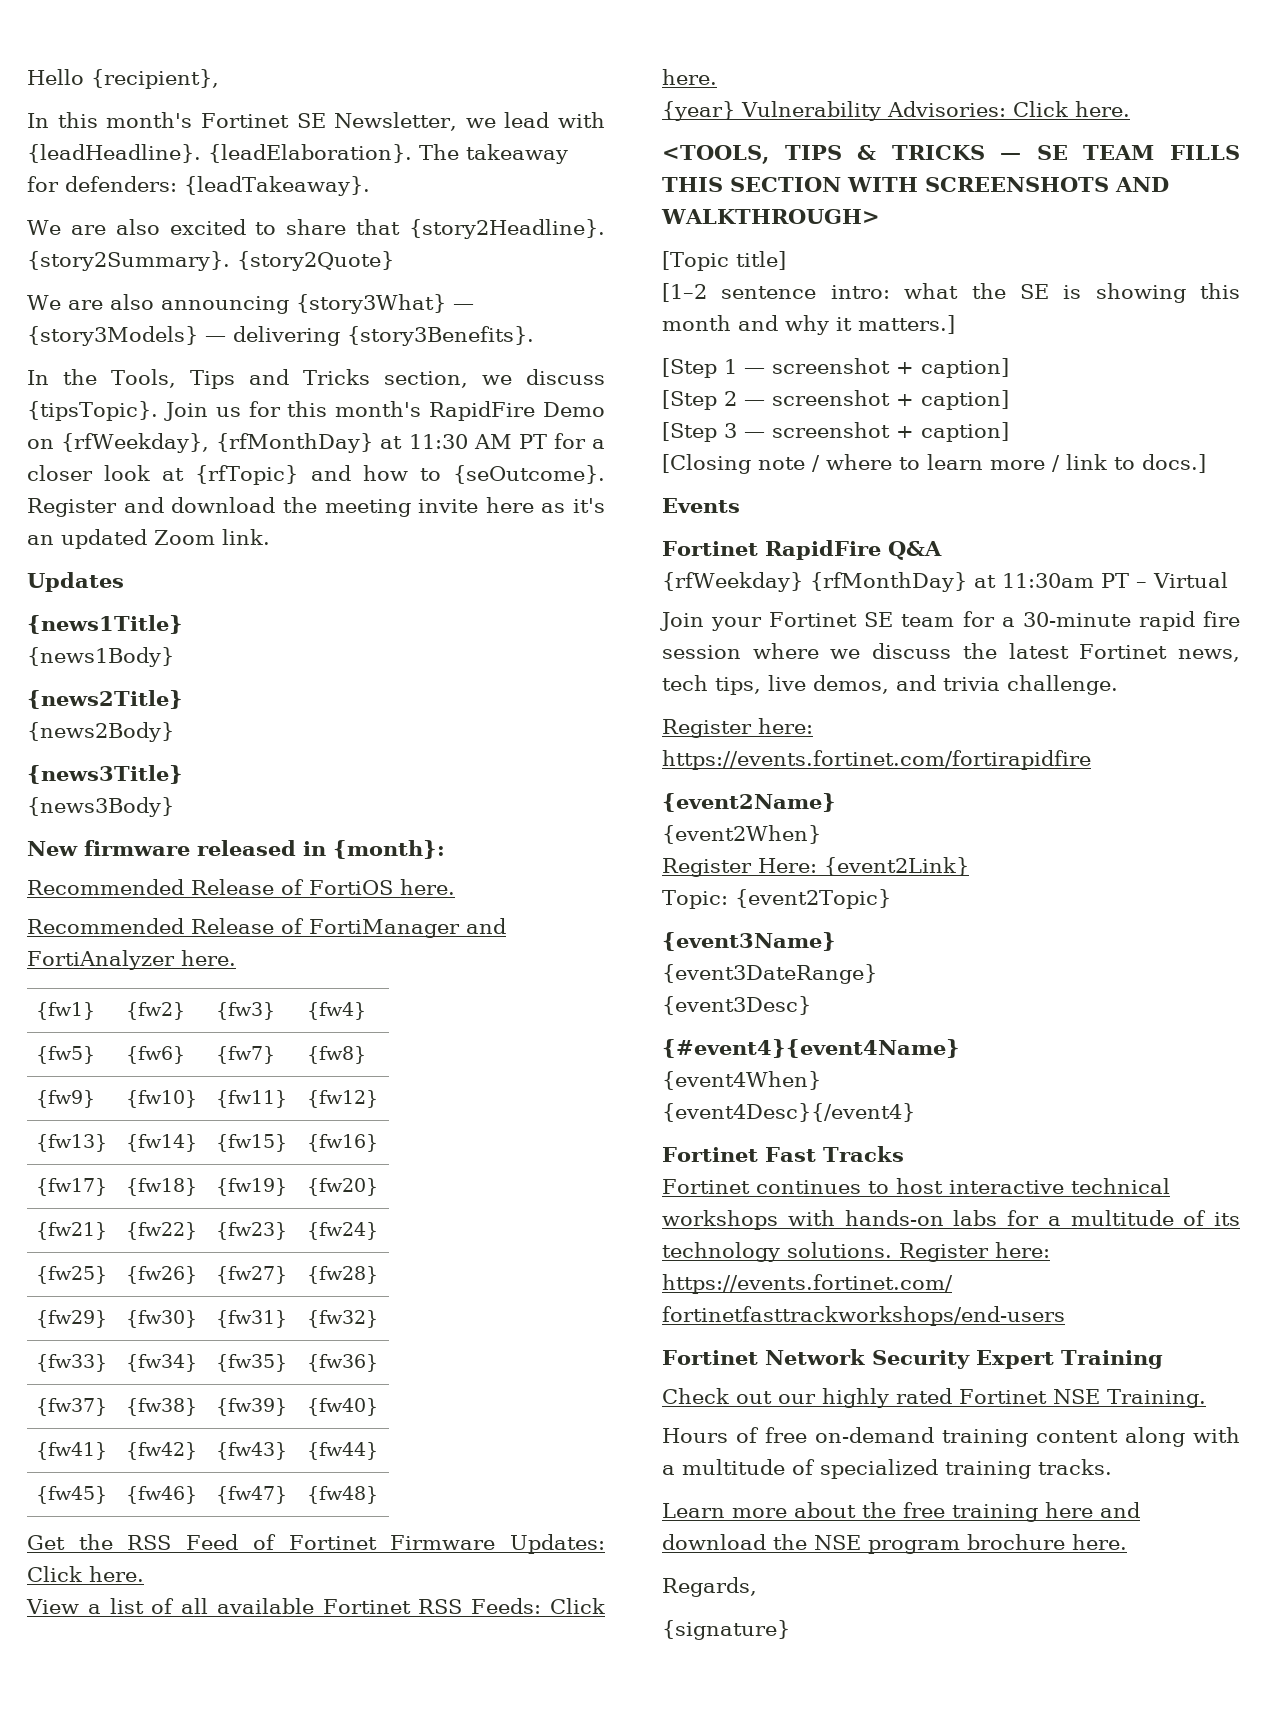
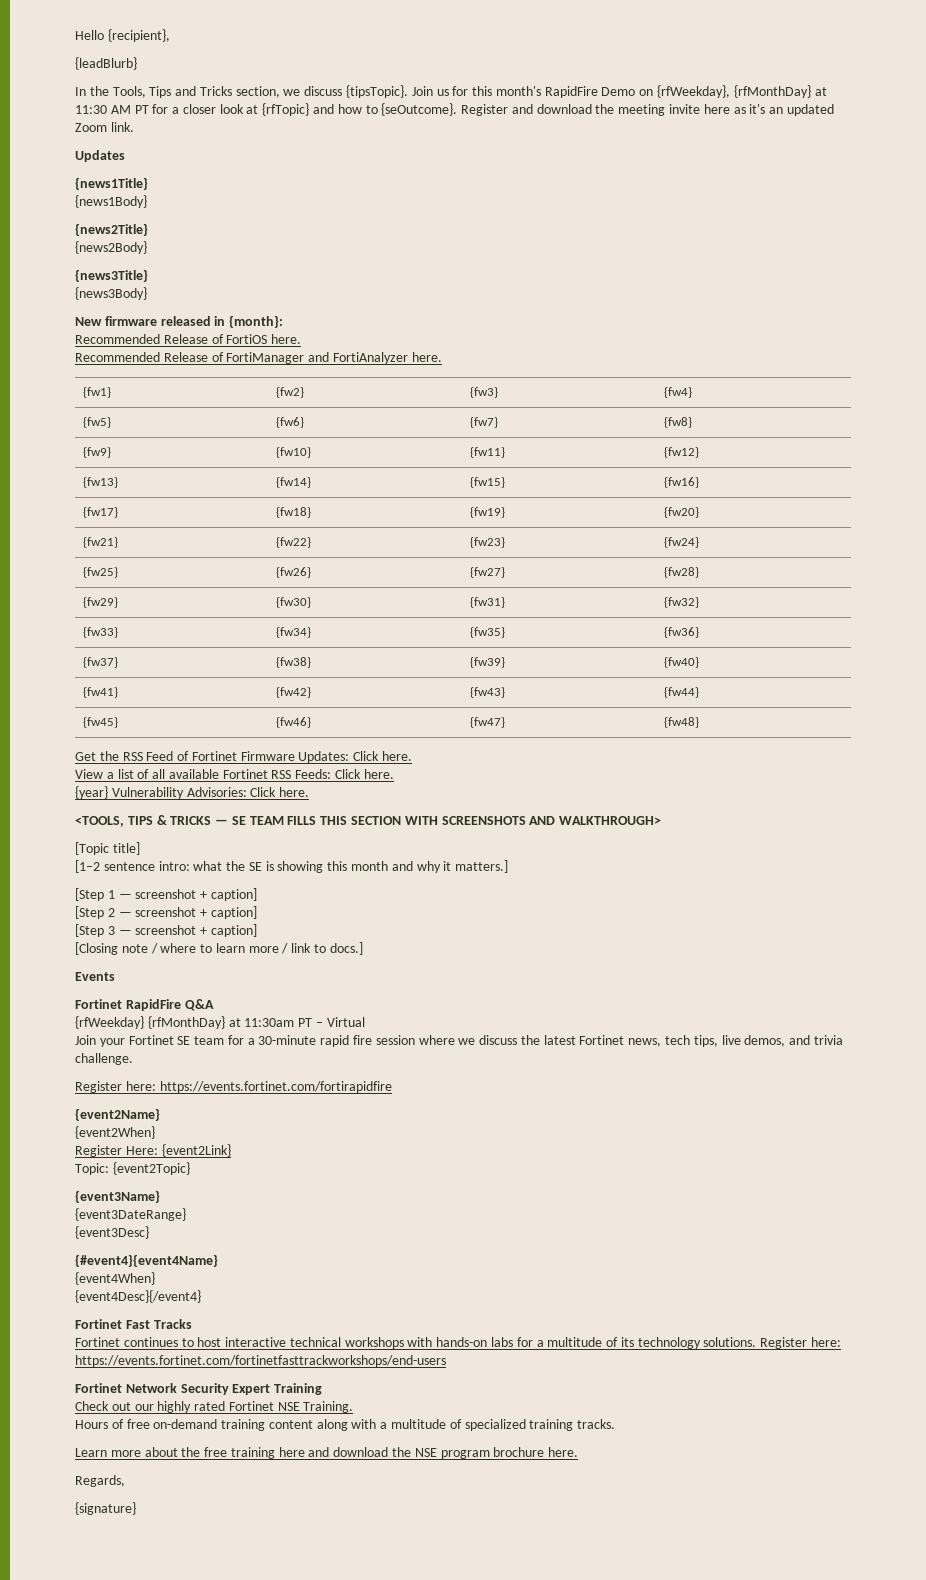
[27,112,605,131] [27,144,568,164] [27,176,370,196] [27,219,605,239] [27,251,394,271] [27,294,474,314] [27,326,534,346] In this month's Fortinet SE Newsletter, we lead with {leadHeadline}. {leadElaboration}. The takeaway for defenders: {leadTakeaway}. // We are also excited to share that {story2Headline}. {story2Summary}. {story2Quote} // We are also announcing {story3What} — {story3Models} — delivering {story3Benefits}. -> [75,57,137,70] {leadBlurb}

